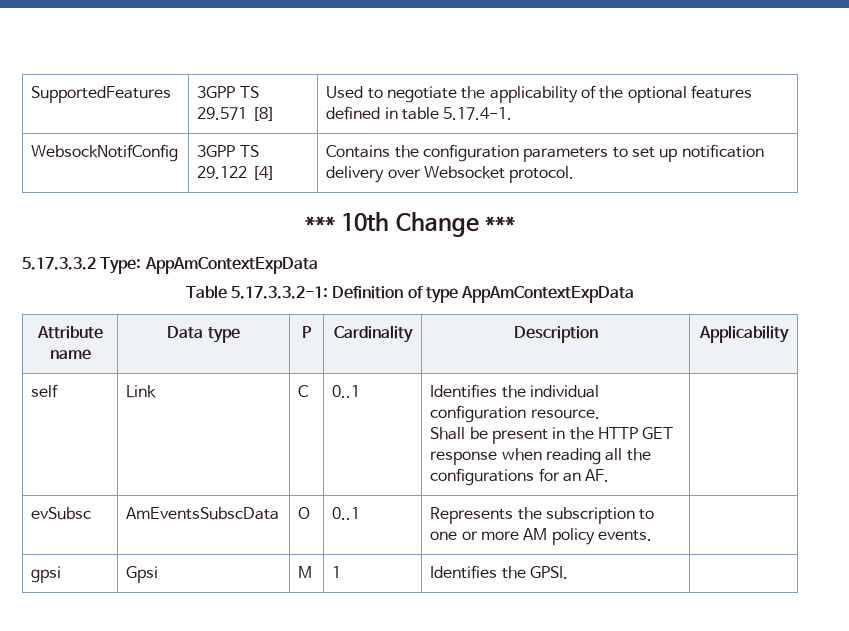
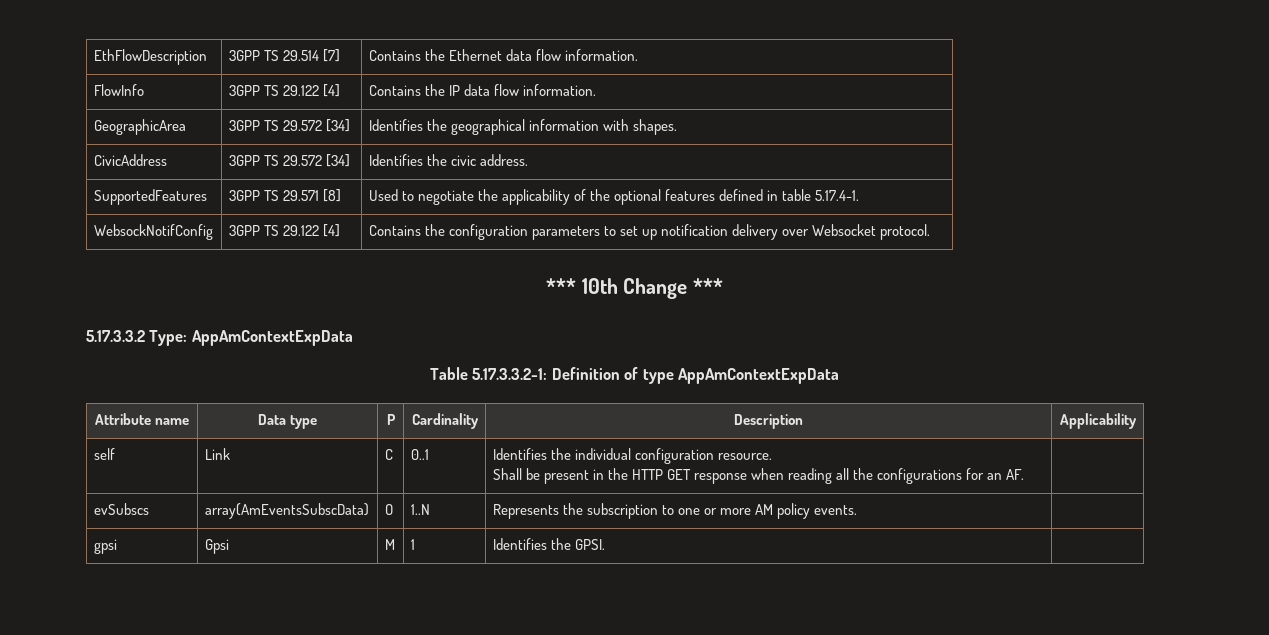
(31, 94) none -> [93,49,207,65] [228,49,340,62] [368,49,638,61] [93,84,144,96] [228,84,340,97] [368,84,596,96] [93,119,186,135] [228,119,350,132] [368,119,677,135] [93,154,167,166] [228,154,350,167] [368,154,528,166] EthFlowDescription | 3GPP TS 29.514 [7] | Contains the Ethernet data flow information. // FlowInfo | 3GPP TS 29.122 [4] | Contains the IP data flow information. // GeographicArea | 3GPP TS 29.572 [34] | Identifies the geographical information with shapes. // CivicAddress | 3GPP TS 29.572 [34] | Identifies the civic address. //
[31,507,92,520] [126,507,280,520] evSubsc | AmEventsSubscData -> [93,503,149,515] [204,503,369,519] evSubscs | array(AmEventsSubscData)
[332,507,361,520] 0..1 -> [410,504,430,515] 1..N

